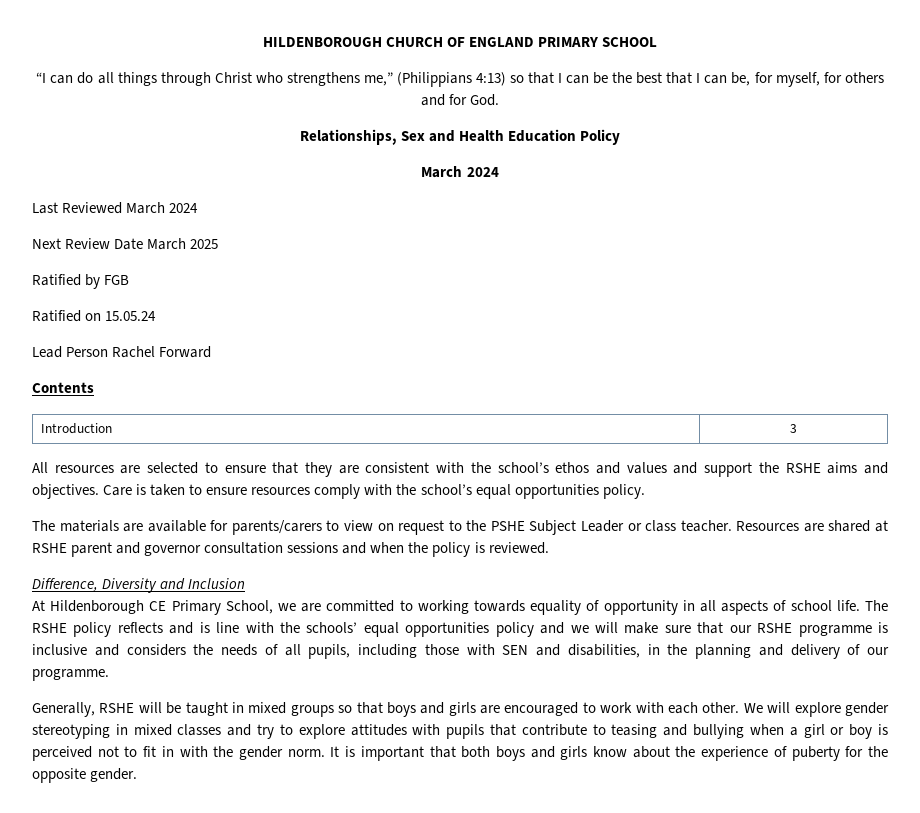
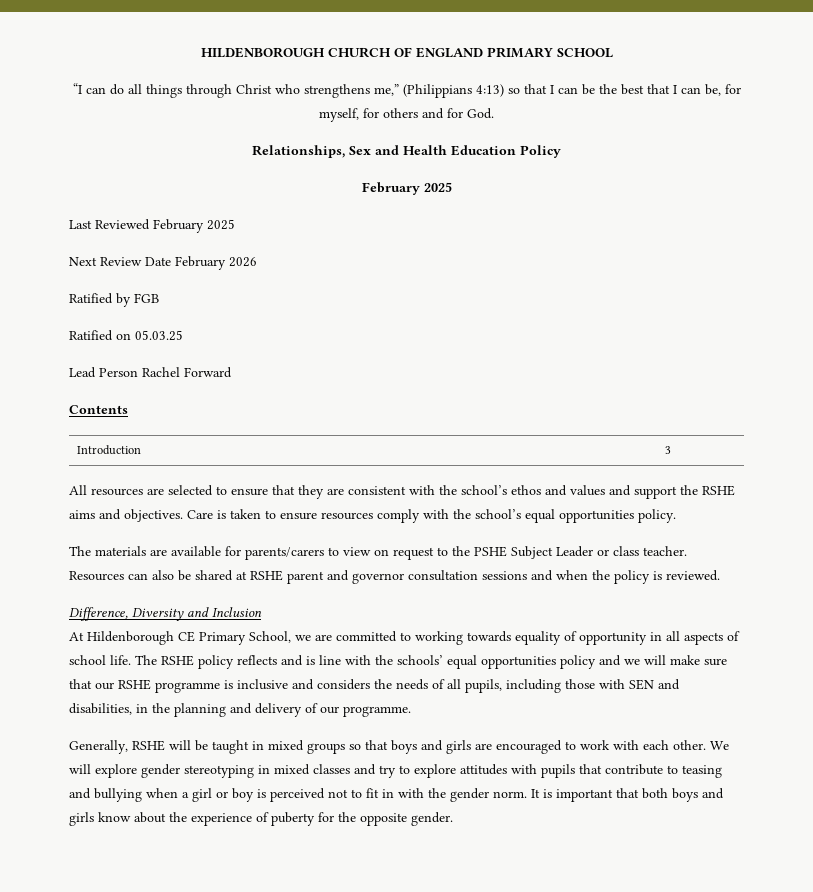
[421,166,499,178] March 2024 -> [361,182,452,195] February 2025
[126,202,199,214] March 2024 -> [153,219,235,233] February 2025
[147,238,219,250] March 2025 -> [175,256,257,270] February 2026
[105,311,157,321] 15.05.24 -> [135,330,183,341] 05.03.25
[803,523,824,532] are -> [128,570,191,581] can also be

